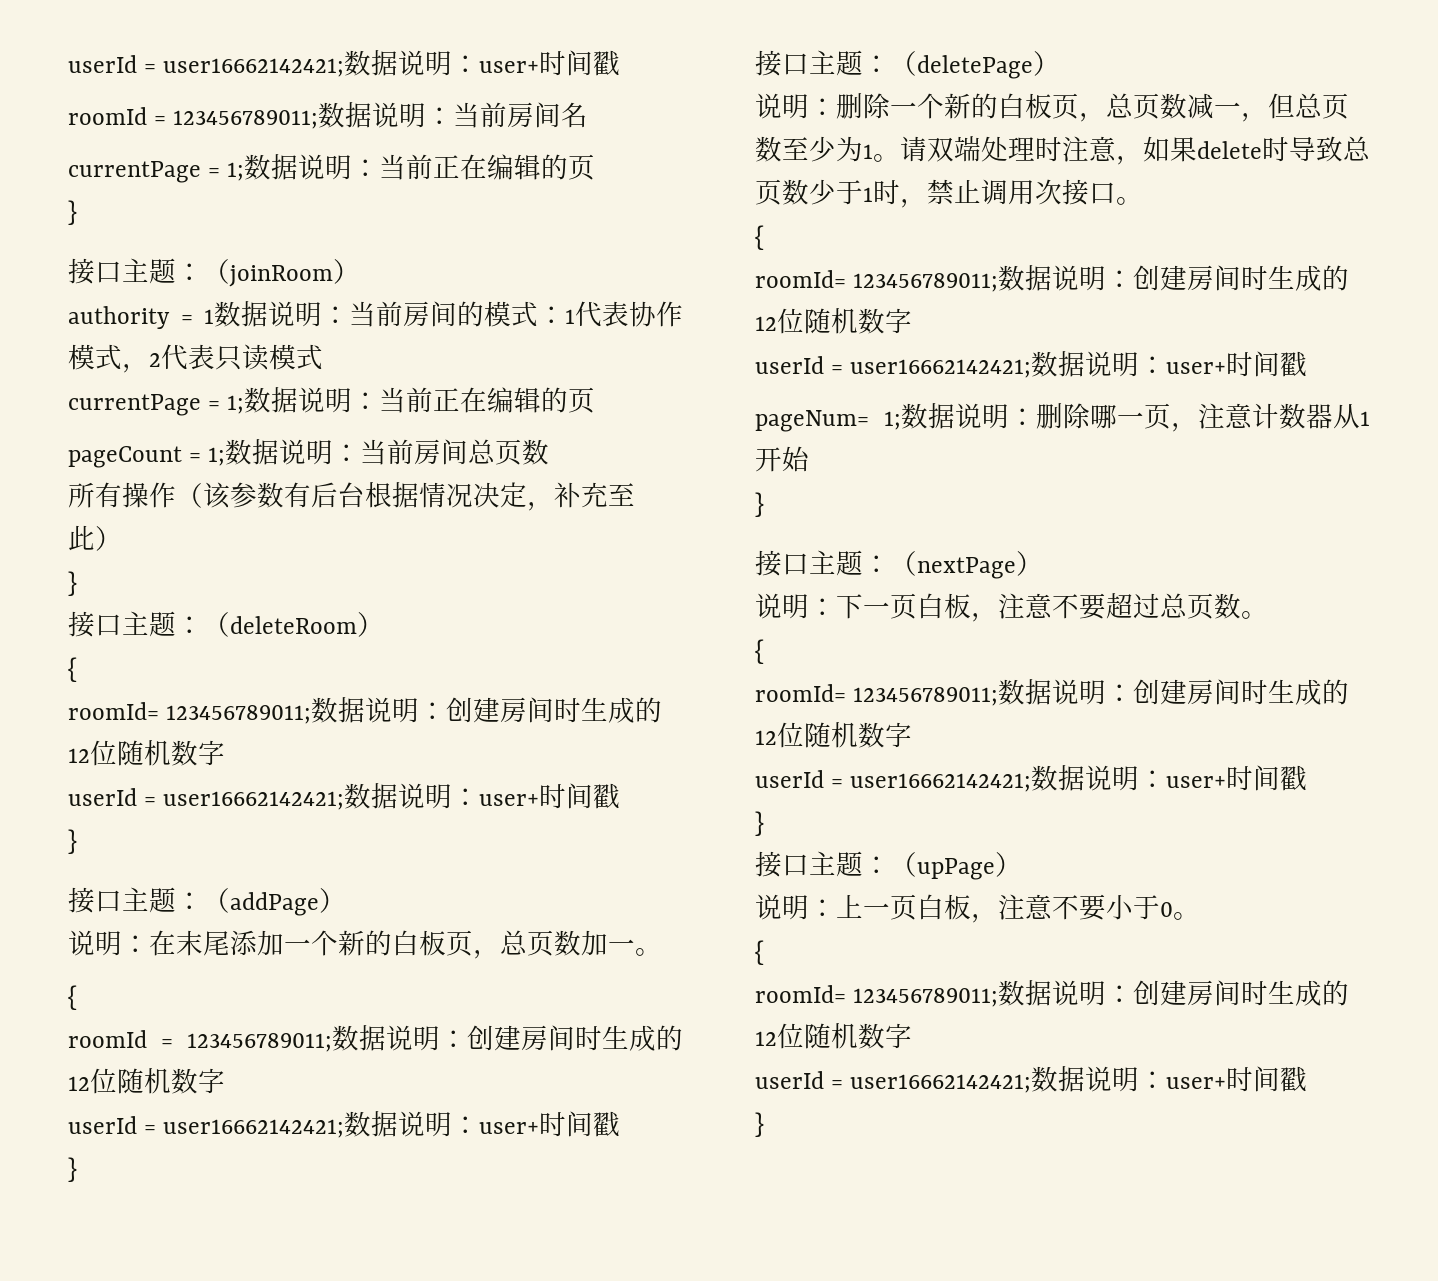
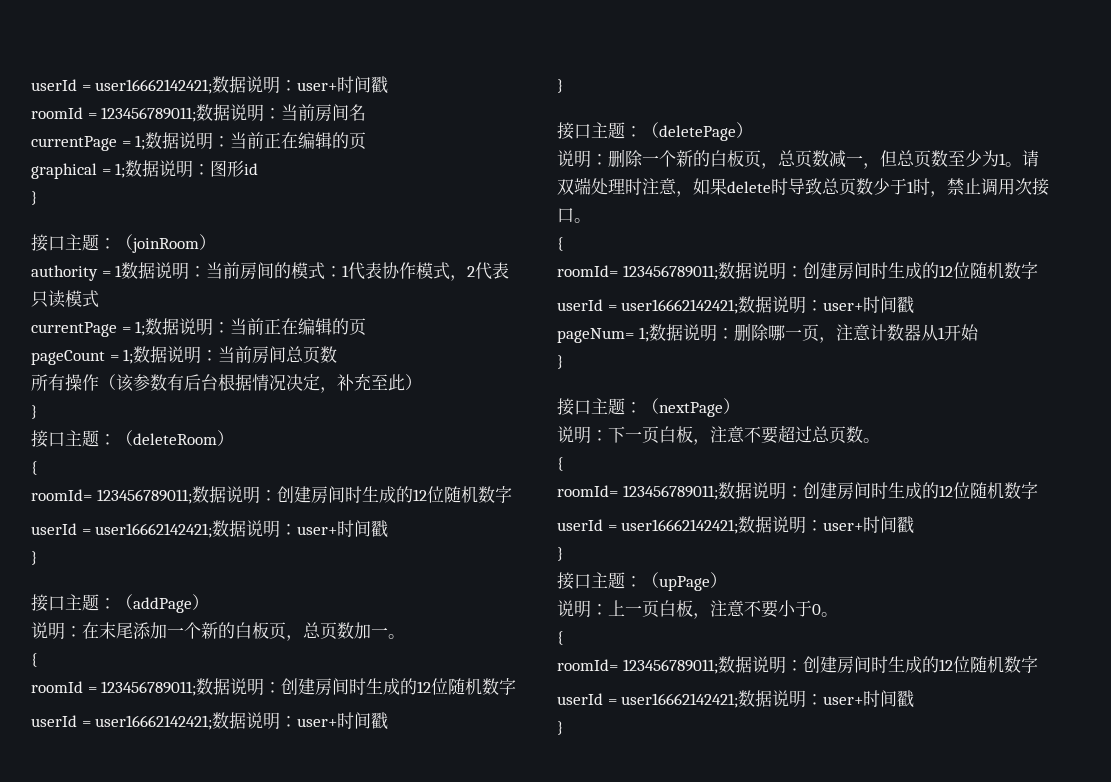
(596, 167) none -> [31,160,259,179] // graphical = 1;数据说明：图形id

